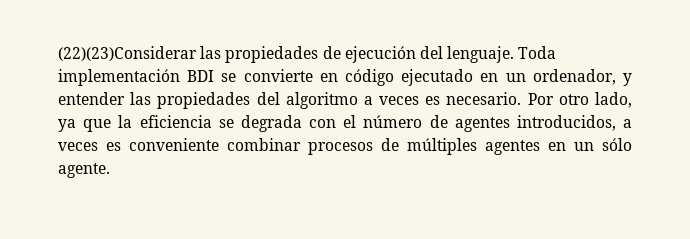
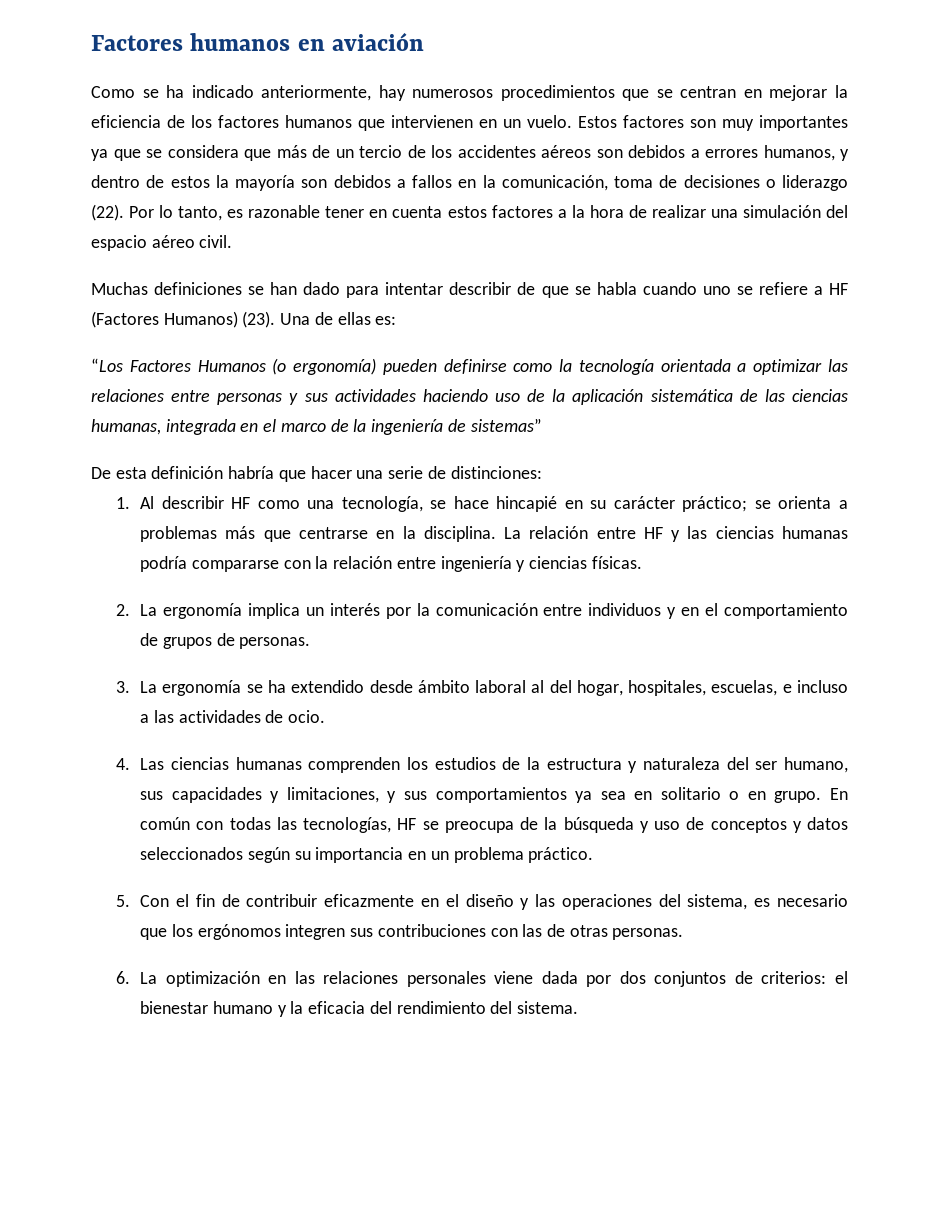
[58,46,557,63] [58,69,632,86] [58,92,632,109] [58,115,633,132] [58,138,632,155] [58,163,110,178] (22)(23)Considerar las propiedades de ejecución del lenguaje. Toda implementación BDI se convierte en código ejecutado en un ordenador, y entender las propiedades del algoritmo a veces es necesario. Por otro lado, ya que la eficiencia se degrada con el número de agentes introducidos, a veces es conveniente combinar procesos de múltiples agentes en un sólo agente. -> [91,32,424,51] [91,85,849,101] [91,115,848,131] [91,145,849,161] [91,175,848,191] [91,204,848,221] [91,235,233,251] [91,282,848,298] [91,311,397,328] [91,358,848,375] [91,389,848,405] [91,418,542,435] [91,466,542,482] [115,496,849,512] [140,526,848,542] [140,556,642,572] [115,603,848,619] [140,633,311,649] [115,680,848,696] [140,710,326,723] [115,757,848,773] [140,787,848,803] [140,817,848,833] [140,847,594,863] [115,894,849,910] [140,924,684,940] [115,971,849,987] [140,1001,579,1017] Factores humanos en aviación // Como se ha indicado anteriormente, hay numerosos procedimientos que se centran en mejorar la eficiencia de los factores humanos que intervienen en un vuelo. Estos factores son muy importantes ya que se considera que más de un tercio de los accidentes aéreos son debidos a errores humanos, y dentro de estos la mayoría son debidos a fallos en la comunicación, toma de decisiones o liderazgo (22). Por lo tanto, es razonable tener en cuenta estos factores a la hora de realizar una simulación del espacio aéreo civil. // Muchas definiciones se han dado para intentar describir de que se habla cuando uno se refiere a HF (Factores Humanos) (23). Una de ellas es: // “Los Factores Humanos (o ergonomía) pueden definirse como la tecnología orientada a optimizar las relaciones entre personas y sus actividades haciendo uso de la aplicación sistemática de las ciencias humanas, integrada en el marco de la ingeniería de sistemas” // De esta definición habría que hacer una serie de distinciones: // 1. Al describir HF como una tecnología, se hace hincapié en su carácter práctico; se orienta a problemas más que centrarse en la disciplina. La relación entre HF y las ciencias humanas podría compararse con la relación entre ingeniería y ciencias físicas. // 2. La ergonomía implica un interés por la comunicación entre individuos y en el comportamiento de grupos de personas. // 3. La ergonomía se ha extendido desde ámbito laboral al del hogar, hospitales, escuelas, e incluso a las actividades de ocio. // 4. Las ciencias humanas comprenden los estudios de la estructura y naturaleza del ser humano, sus capacidades y limitaciones, y sus comportamientos ya sea en solitario o en grupo. En común con todas las tecnologías, HF se preocupa de la búsqueda y uso de conceptos y datos seleccionados según su importancia en un problema práctico. // 5. Con el fin de contribuir eficazmente en el diseño y las operaciones del sistema, es necesario que los ergónomos integren sus contribuciones con las de otras personas. // 6. La optimización en las relaciones personales viene dada por dos conjuntos de criterios: el bienestar humano y la eficacia del rendimiento del sistema.

